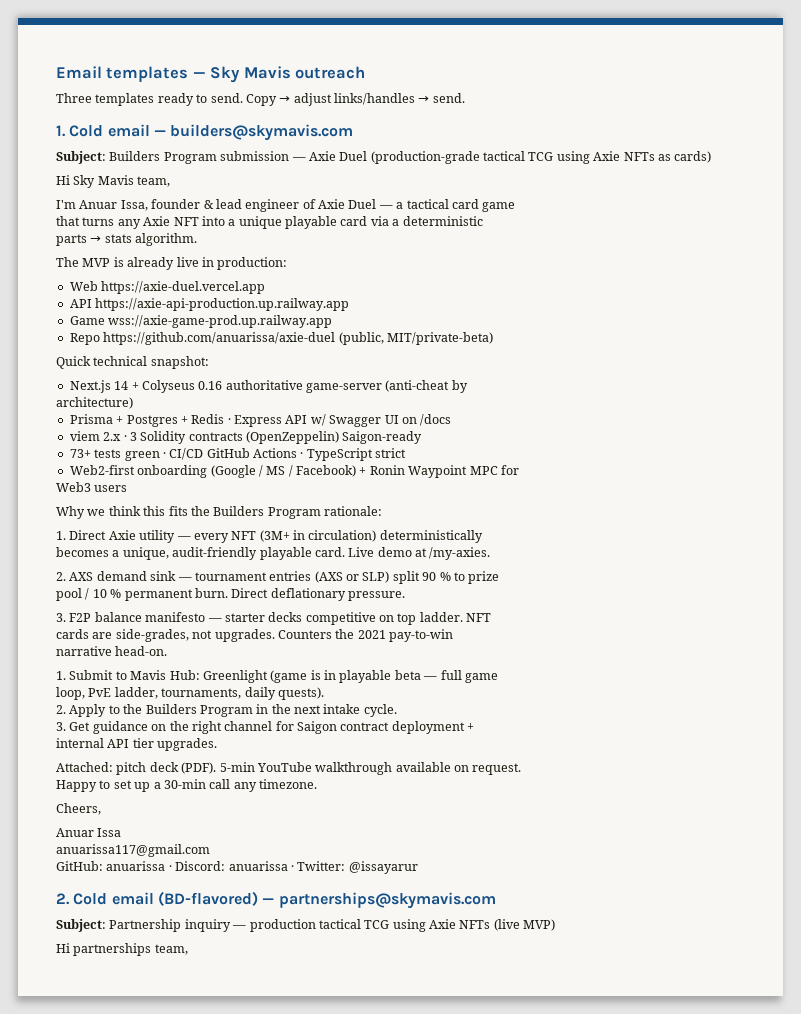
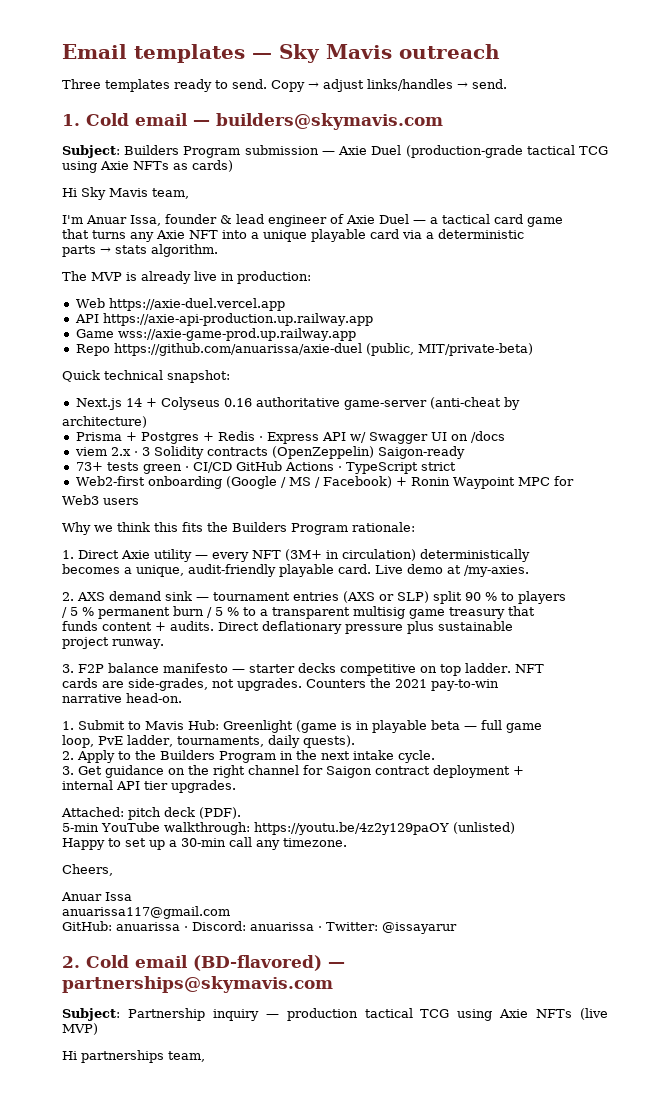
[468,571,500,584] [56,588,405,601] prize // pool / 10 % permanent burn. Direct deflationary pressure. -> [518,591,566,604] [62,606,535,619] [62,621,513,634] [62,637,164,649] players // / 5 % permanent burn / 5 % to a transparent multisig game treasury that // funds content + audits. Direct deflationary pressure plus sustainable // project runway.
(217, 768) none -> (241, 813) //
[315,762,522,775] walkthrough available on request. -> [163,822,515,835] walkthrough: https://youtu.be/4z2y129paOY (unlisted)

